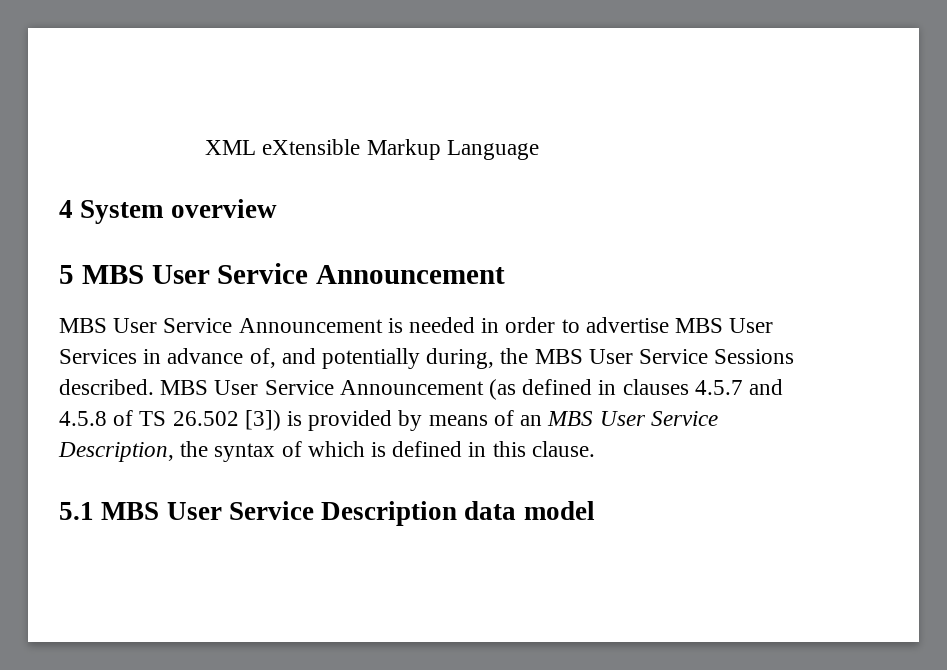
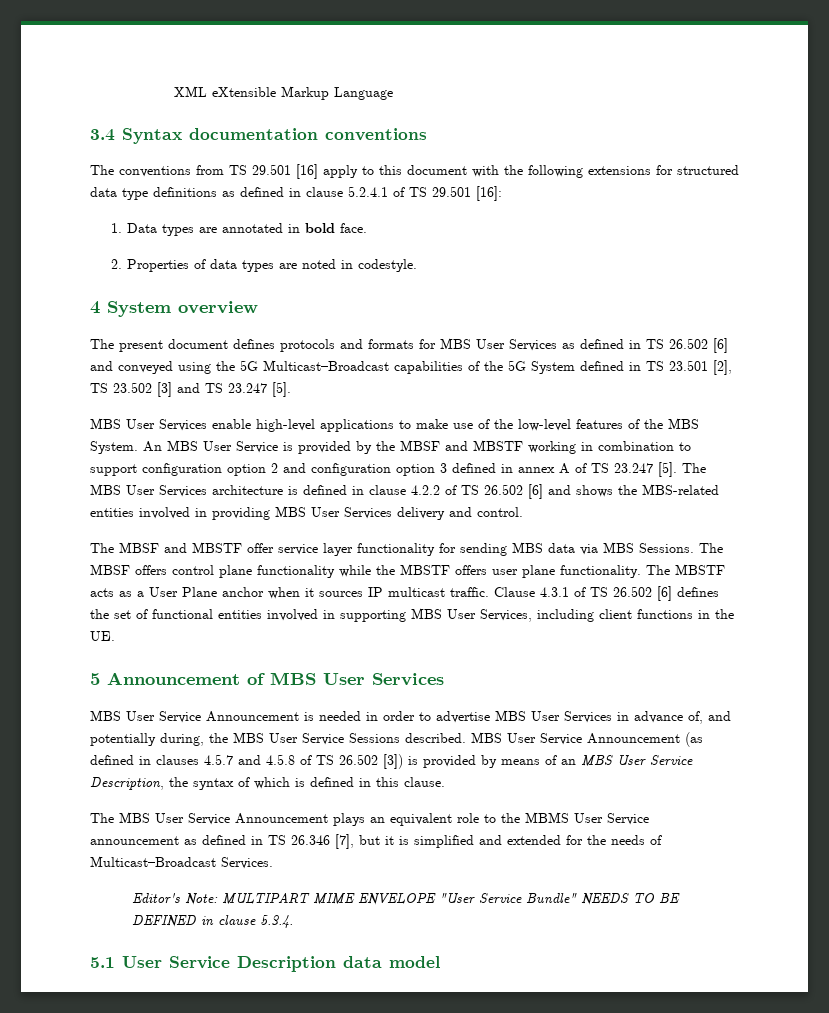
[59,199,277,224] [59,263,506,284] 4 System overview // 5 MBS User Service Announcement -> [90,128,427,144] [90,164,739,179] [90,186,502,201] [110,223,367,236] [110,259,417,272] [90,301,258,317] [90,338,728,353] [90,360,732,375] [90,382,291,397] [90,418,699,432] [90,440,691,454] [90,462,706,477] [90,484,719,499] [90,506,523,520] [90,542,723,556] [90,564,725,578] [90,586,719,601] [90,608,734,622] [90,631,115,641] [90,672,444,686] 3.4 Syntax documentation conventions // The conventions from TS 29.501 [16] apply to this document with the following extensions for structured data type definitions as defined in clause 5.2.4.1 of TS 29.501 [16]: // 1. Data types are annotated in bold face. // 2. Properties of data types are noted in codestyle. // 4 System overview // The present document defines protocols and formats for MBS User Services as defined in TS 26.502 [6] and conveyed using the 5G Multicast–Broadcast capabilities of the 5G System defined in TS 23.501 [2], TS 23.502 [3] and TS 23.247 [5]. // MBS User Services enable high-level applications to make use of the low-level features of the MBS System. An MBS User Service is provided by the MBSF and MBSTF working in combination to support configuration option 2 and configuration option 3 defined in annex A of TS 23.247 [5]. The MBS User Services architecture is defined in clause 4.2.2 of TS 26.502 [6] and shows the MBS-related entities involved in providing MBS User Services delivery and control. // The MBSF and MBSTF offer service layer functionality for sending MBS data via MBS Sessions. The MBSF offers control plane functionality while the MBSTF offers user plane functionality. The MBSTF acts as a User Plane anchor when it sources IP multicast traffic. Clause 4.3.1 of TS 26.502 [6] defines the set of functional entities involved in supporting MBS User Services, including client functions in the UE. // 5 Announcement of MBS User Services
(595, 449) none -> [90,812,649,826] [90,834,662,849] [90,856,273,869] [131,893,680,905] [131,915,293,928] // The MBS User Service Announcement plays an equivalent role to the MBMS User Service announcement as defined in TS 26.346 [7], but it is simplified and extended for the needs of Multicast–Broadcast Services. // Editor's Note: MULTIPART MIME ENVELOPE "User Service Bundle" NEEDS TO BE DEFINED in clause 5.3.4.
[101,502,160,520] MBS -> (115, 962) none

